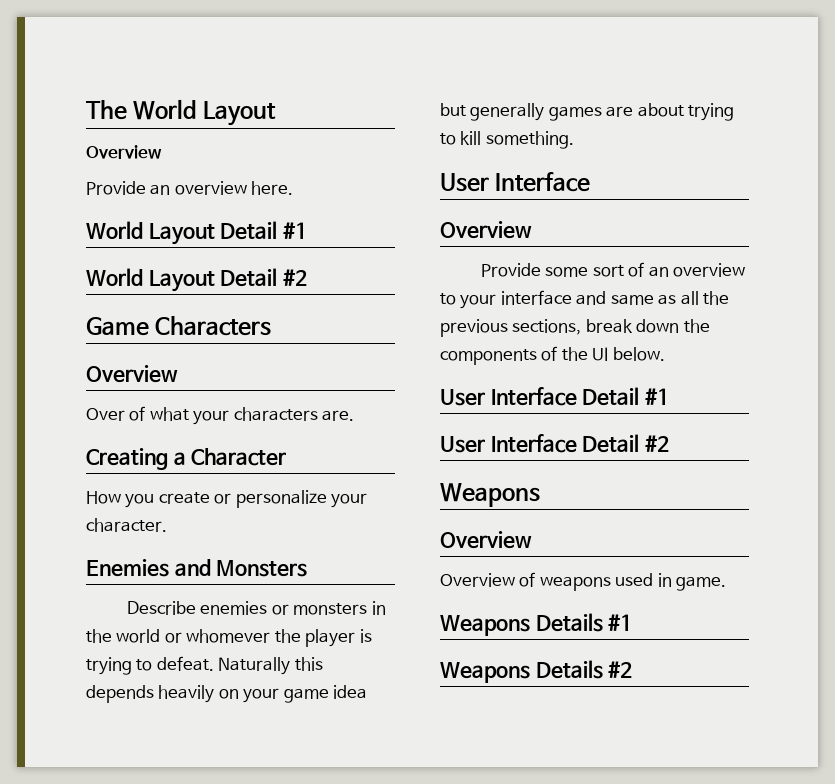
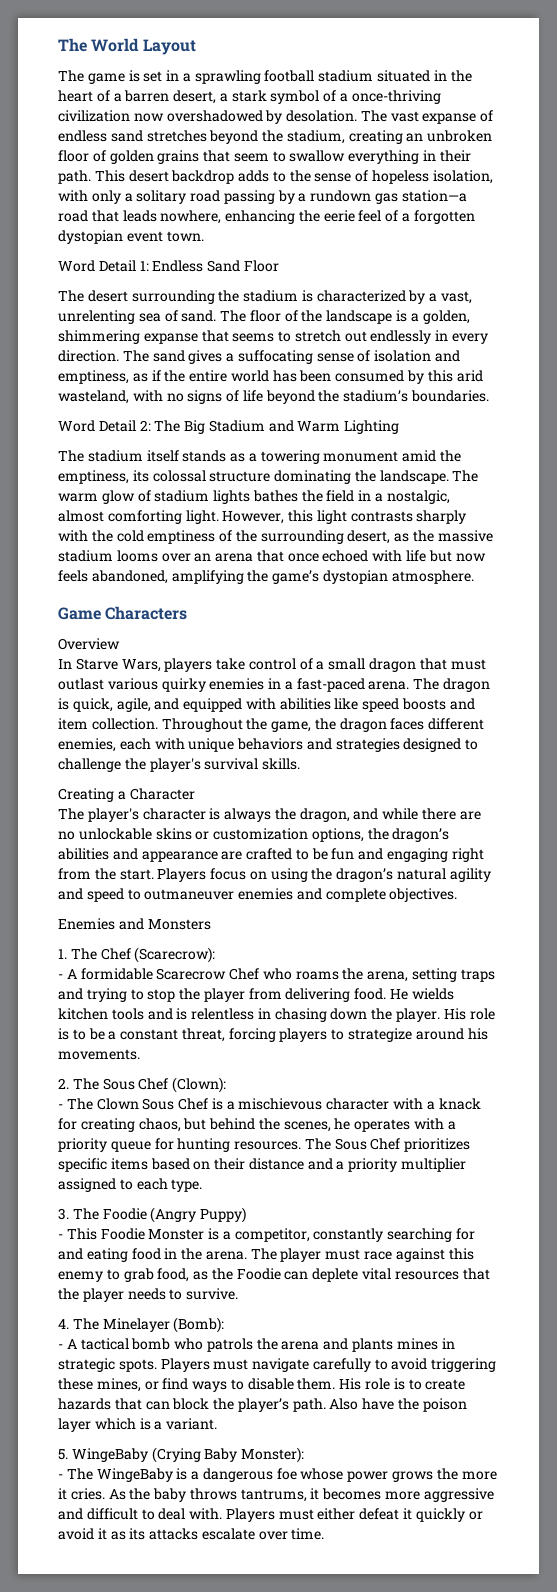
[86,145,162,159] [86,181,294,195] [86,221,307,245] [86,268,307,292] [86,316,272,336] [86,365,178,383] [86,406,355,425] [86,448,287,470] [86,490,368,508] [86,518,167,532] [86,559,308,577] [126,601,386,615] [86,629,372,647] [86,656,323,675] [86,685,368,703] [440,103,735,121] [440,131,574,149] [440,172,591,192] [440,221,532,239] [480,262,746,277] [440,290,730,309] [440,319,710,337] [440,346,665,365] [440,387,669,406] [440,434,669,453] [440,483,540,507] [440,531,532,549] [440,572,727,591] [440,613,633,636] [440,660,633,683] Overview // Provide an overview here. // World Layout Detail #1 // World Layout Detail #2 // Game Characters // Overview // Over of what your characters are. // Creating a Character // How you create or personalize your character. // Enemies and Monsters // Describe enemies or monsters in the world or whomever the player is trying to defeat. Naturally this depends heavily on your game idea but generally games are about trying to kill something. // User Interface // Overview // Provide some sort of an overview to your interface and same as all the previous sections, break down the components of the UI below. // User Interface Detail #1 // User Interface Detail #2 // Weapons // Overview // Overview of weapons used in game. // Weapons Details #1 // Weapons Details #2 -> [58,70,472,84] [58,90,441,104] [58,110,494,124] [58,130,493,144] [58,150,471,164] [58,170,493,184] [58,190,467,204] [58,210,475,224] [58,230,204,244] [58,260,279,272] [58,290,473,304] [58,310,470,324] [58,330,489,344] [58,350,461,364] [58,370,483,384] [58,390,490,404] [58,420,400,434] [58,450,462,464] [58,470,479,484] [58,490,450,504] [58,510,467,524] [58,530,493,544] [58,550,486,562] [58,570,474,584] [58,606,188,620] [58,638,120,650] [58,658,486,672] [58,678,491,692] [58,698,475,712] [58,718,485,732] [58,738,479,752] [58,758,301,772] [58,788,195,802] [58,808,481,822] [58,828,450,842] [58,848,484,862] [58,868,491,882] [58,888,458,902] [58,918,211,930] [58,947,216,963] [58,968,495,982] [58,988,454,1002] [58,1008,495,1022] [58,1028,488,1042] [58,1049,140,1060] [58,1077,227,1093] [58,1098,481,1110] [58,1118,456,1132] [58,1138,471,1152] [58,1158,467,1172] [58,1178,203,1192] [58,1207,247,1223] [58,1228,476,1242] [58,1248,474,1262] [58,1268,490,1282] [58,1288,239,1302] [58,1317,225,1333] [58,1338,455,1352] [58,1358,497,1372] [58,1378,466,1392] [58,1398,467,1412] [58,1418,218,1432] [58,1447,305,1463] [58,1468,497,1482] [58,1488,494,1502] [58,1508,483,1522] [58,1528,325,1540] The game is set in a sprawling football stadium situated in the heart of a barren desert, a stark symbol of a once-thriving civilization now overshadowed by desolation. The vast expanse of endless sand stretches beyond the stadium, creating an unbroken floor of golden grains that seem to swallow everything in their path. This desert backdrop adds to the sense of hopeless isolation, with only a solitary road passing by a rundown gas station—a road that leads nowhere, enhancing the eerie feel of a forgotten dystopian event town. // Word Detail 1: Endless Sand Floor // The desert surrounding the stadium is characterized by a vast, unrelenting sea of sand. The floor of the landscape is a golden, shimmering expanse that seems to stretch out endlessly in every direction. The sand gives a suffocating sense of isolation and emptiness, as if the entire world has been consumed by this arid wasteland, with no signs of life beyond the stadium’s boundaries. // Word Detail 2: The Big Stadium and Warm Lighting // The stadium itself stands as a towering monument amid the emptiness, its colossal structure dominating the landscape. The warm glow of stadium lights bathes the field in a nostalgic, almost comforting light. However, this light contrasts sharply with the cold emptiness of the surrounding desert, as the massive stadium looms over an arena that once echoed with life but now feels abandoned, amplifying the game’s dystopian atmosphere. // Game Characters // Overview // In Starve Wars, players take control of a small dragon that must outlast various quirky enemies in a fast-paced arena. The dragon is quick, agile, and equipped with abilities like speed boosts and item collection. Throughout the game, the dragon faces different enemies, each with unique behaviors and strategies designed to challenge the player's survival skills. // Creating a Character // The player's character is always the dragon, and while there are no unlockable skins or customization options, the dragon’s abilities and appearance are crafted to be fun and engaging right from the start. Players focus on using the dragon’s natural agility and speed to outmaneuver enemies and complete objectives. // Enemies and Monsters // 1. The Chef (Scarecrow): // - A formidable Scarecrow Chef who roams the arena, setting traps and trying to stop the player from delivering food. He wields kitchen tools and is relentless in chasing down the player. His role is to be a constant threat, forcing players to strategize around his movements. // 2. The Sous Chef (Clown): // - The Clown Sous Chef is a mischievous character with a knack for creating chaos, but behind the scenes, he operates with a priority queue for hunting resources. The Sous Chef prioritizes specific items based on their distance and a priority multiplier assigned to each type. // 3. The Foodie (Angry Puppy) // - This Foodie Monster is a competitor, constantly searching for and eating food in the arena. The player must race against this enemy to grab food, as the Foodie can deplete vital resources that the player needs to survive. // 4. The Minelayer (Bomb): // - A tactical bomb who patrols the arena and plants mines in strategic spots. Players must navigate carefully to avoid triggering these mines, or find ways to disable them. His role is to create hazards that can block the player’s path. Also have the poison layer which is a variant. // 5. WingeBaby (Crying Baby Monster): // - The WingeBaby is a dangerous foe whose power grows the more it cries. As the baby throws tantrums, it becomes more aggressive and difficult to deal with. Players must either defeat it quickly or avoid it as its attacks escalate over time.

